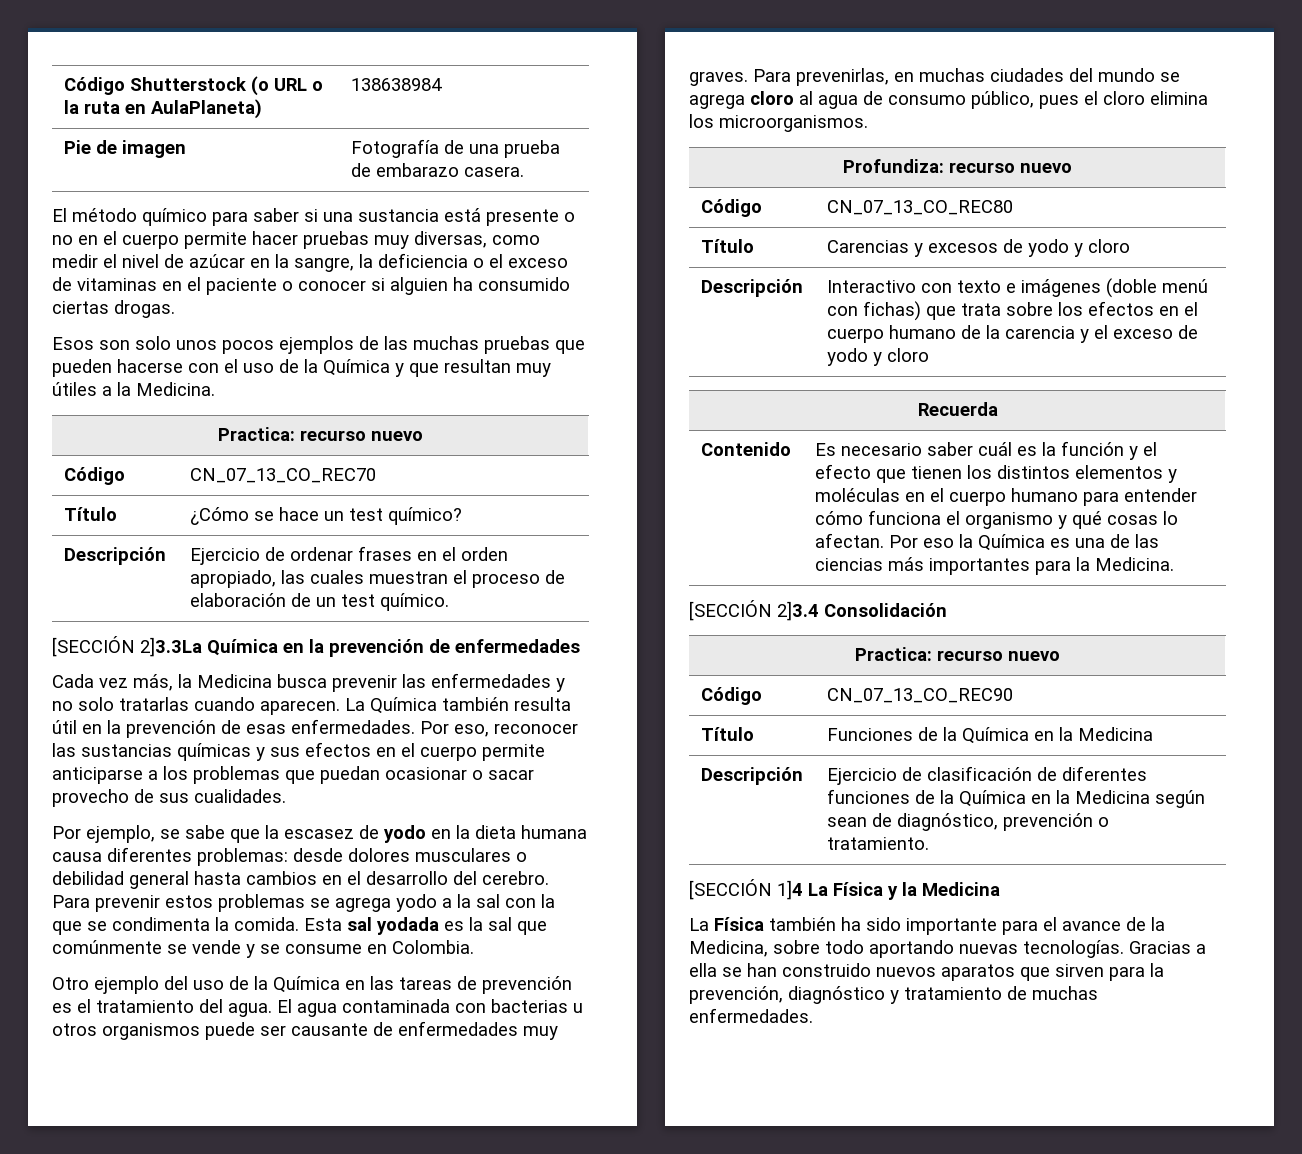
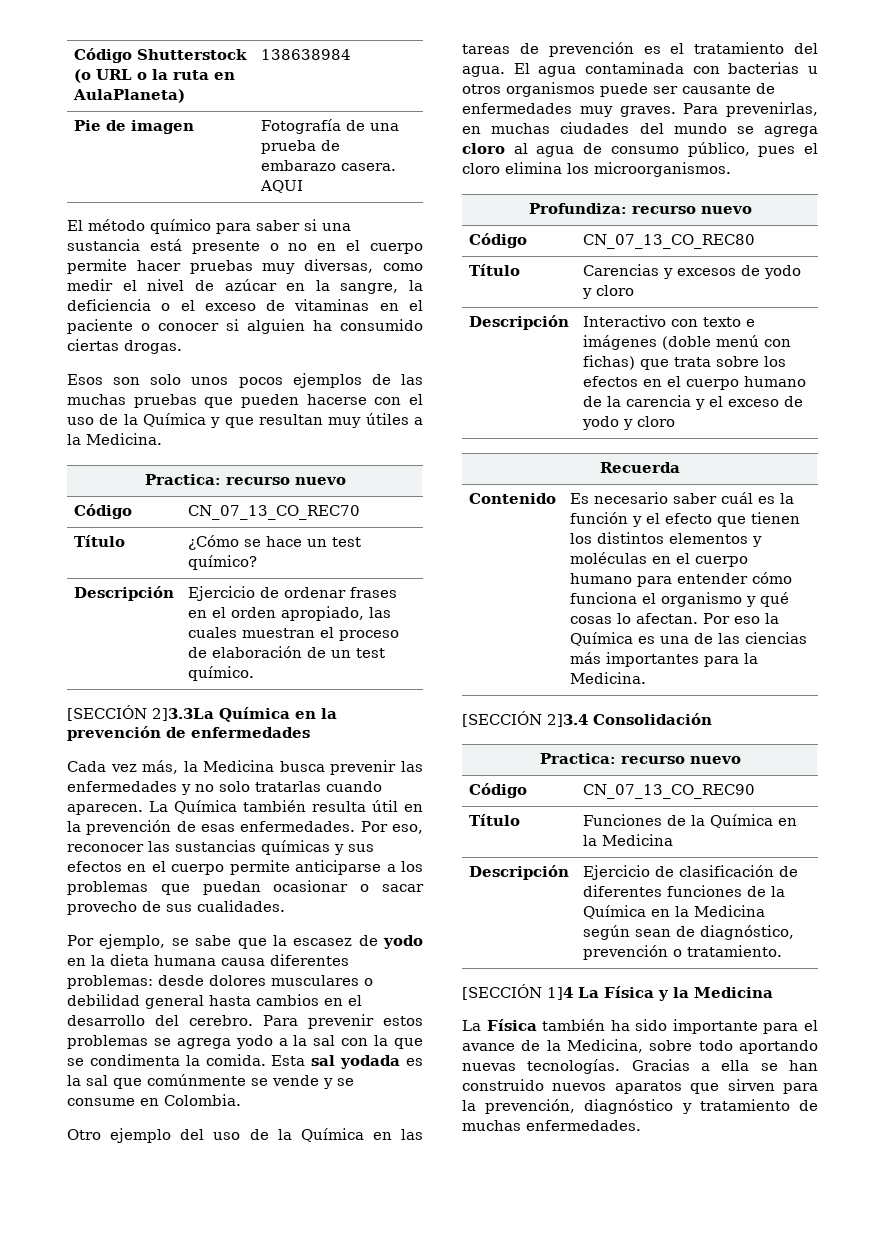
(524, 171) none -> [259,180,303,193] AQUI

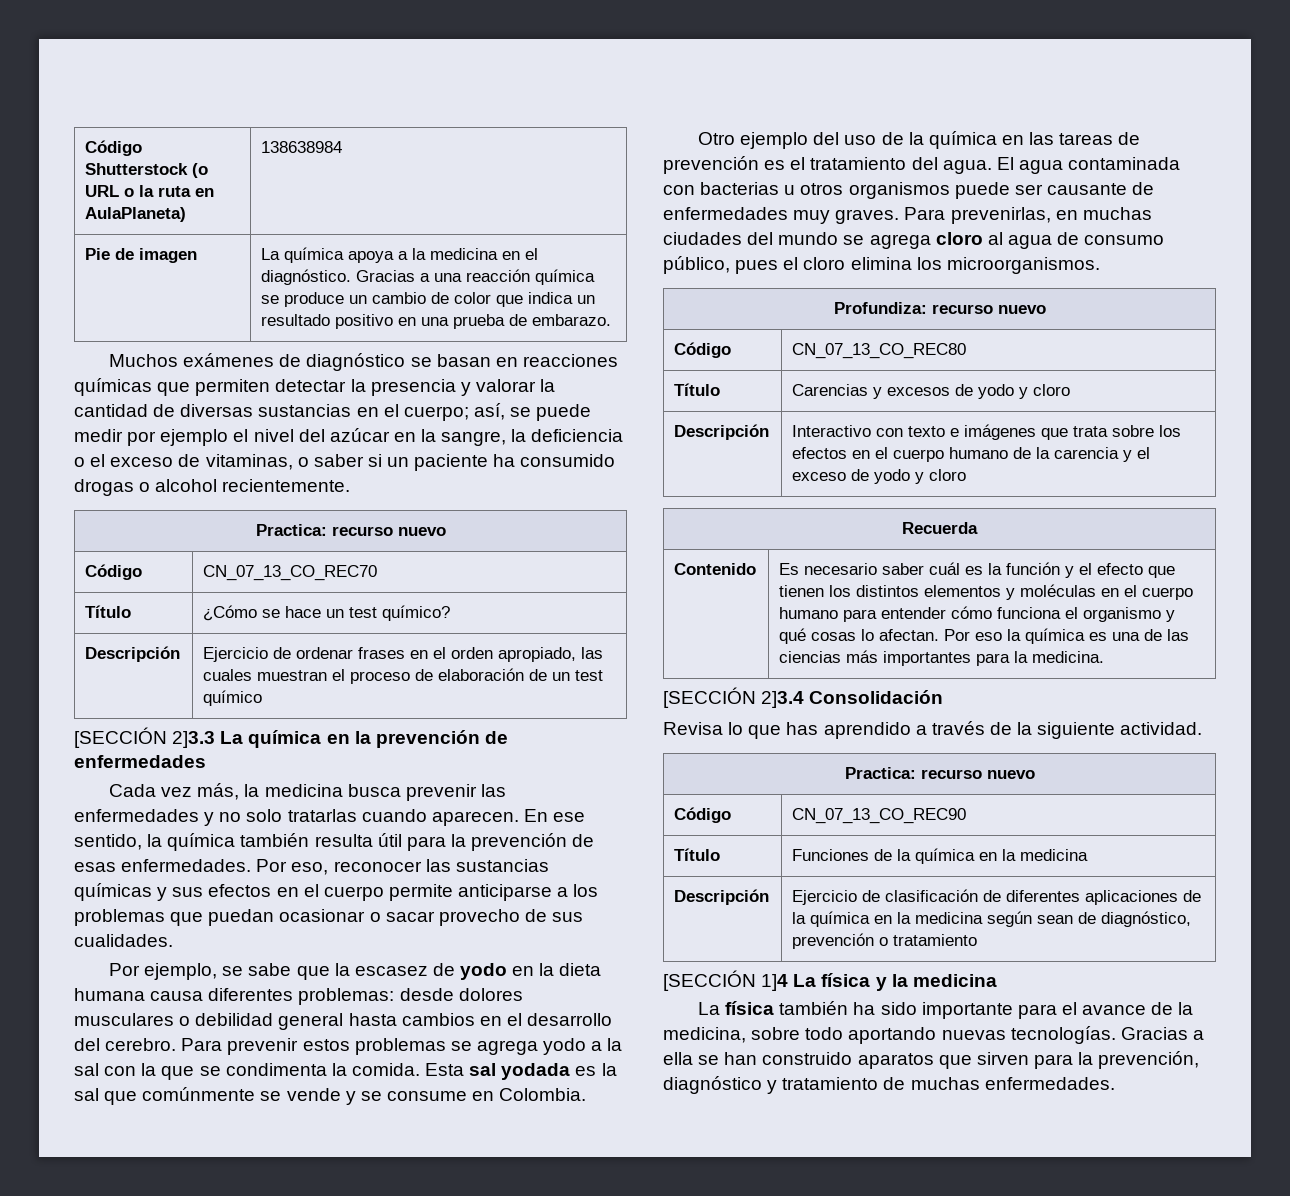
[260,119,399,134] [260,140,340,154] [260,160,396,171] [259,180,303,193] [67,219,351,234] [67,239,423,254] [67,259,424,274] [67,279,113,291] Fotografía de una prueba de embarazo casera. AQUI // El método químico para saber si una sustancia está presente o no en el cuerpo permite hacer pruebas muy diversas, como medir -> [261,247,539,263] [261,269,596,285] [261,292,596,307] [261,314,612,329] [109,353,618,371] [74,378,556,396] [74,403,592,421] [74,429,229,446] La química apoya a la medicina en el diagnóstico. Gracias a una reacción química se produce un cambio de color que indica un resultado positivo en una prueba de embarazo. // Muchos exámenes de diagnóstico se basan en reacciones químicas que permiten detectar la presencia y valorar la cantidad de diversas sustancias en el cuerpo; así, se puede medir por ejemplo
[194,280,214,291] de -> [298,429,325,442] del
[294,299,423,311] [67,319,423,334] [67,339,182,354] [67,373,423,388] [67,394,423,408] [67,413,423,428] [67,433,162,445] vitaminas en el paciente o conocer si alguien ha consumido ciertas drogas. // Esos son solo unos pocos ejemplos de las muchas pruebas que pueden hacerse con el uso de la Química y que resultan muy útiles a la Medicina. -> [205,454,616,471] [74,479,351,496] vitaminas, o saber si un paciente ha consumido drogas o alcohol recientemente.
[187,666,254,681] [67,705,290,722] químico. // [SECCIÓN 2]3.3La Química -> [203,690,263,706] [74,727,322,748] químico // [SECCIÓN 2]3.3 La química
[203,760,275,772] Medicina -> [264,784,343,797] medicina
[149,800,237,814] La Química -> [523,809,586,822] [74,833,236,851] En ese sentido, la química
[404,804,423,812] en -> [406,836,446,851] para
[300,1128,364,1142] Química -> [928,131,997,149] química
[661,335,791,350] [582,355,635,370] (doble menú con fichas) -> (1037, 432) none
[569,632,633,646] Química -> [1025,628,1086,644] química
[569,672,646,684] Medicina. -> [1032,651,1105,663] medicina.
(712, 719) none -> [663,721,1203,739] // Revisa lo que has aprendido a través de la siguiente actividad.
[709,814,797,828] [582,834,673,846] Química en la Medicina -> [915,848,1089,864] química en la medicina
[666,885,785,897] [582,905,765,919] funciones de la Química en la Medicina -> [1085,890,1202,905] [792,911,984,927] aplicaciones de la química en la medicina
[686,945,782,957] tratamiento. -> [893,934,978,946] tratamiento
[604,986,654,998] Física -> [821,973,871,987] física
[694,987,773,998] [462,1019,537,1031] Medicina // La Física -> [912,974,997,987] [698,1001,775,1015] medicina // La física
[567,1039,643,1053] Medicina, -> [663,1027,746,1043] medicina,
[552,1083,607,1091] nuevos -> (853, 1058) none

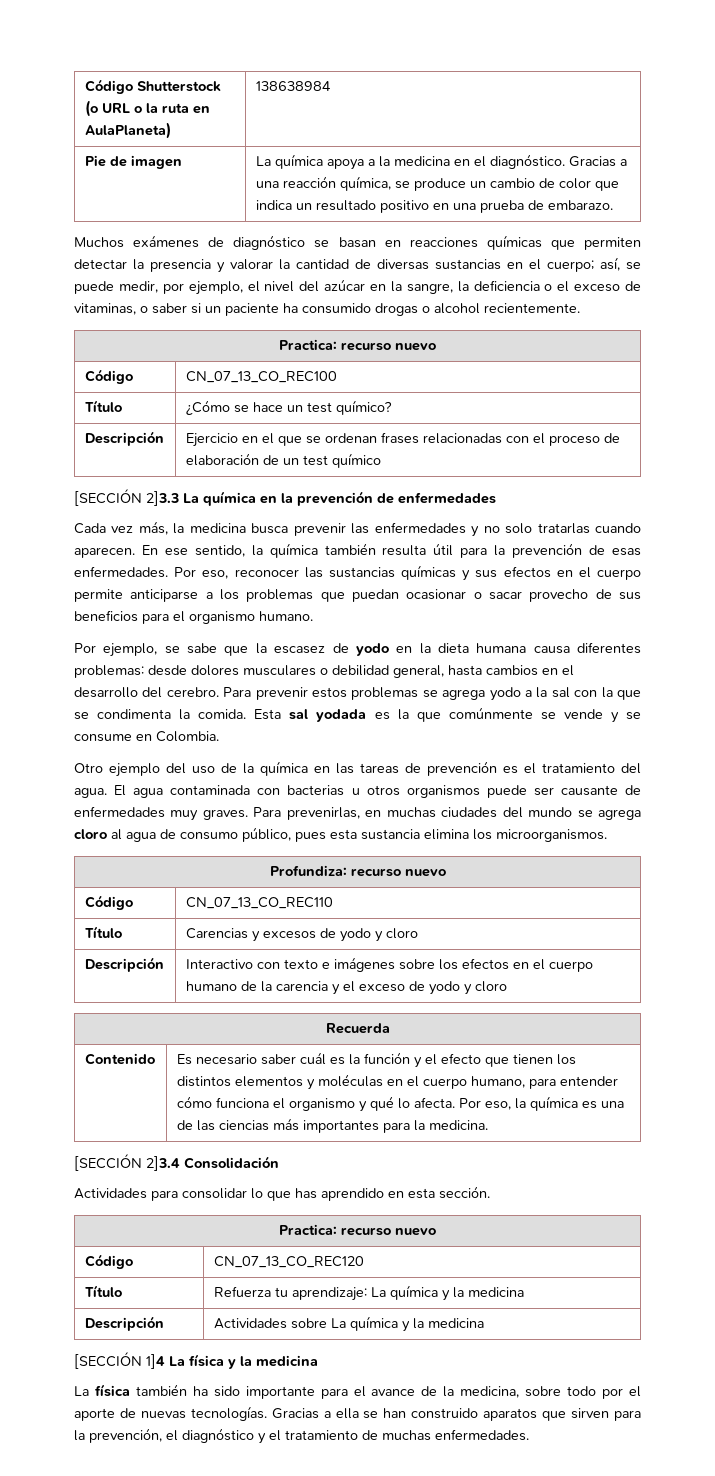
[535,269,596,285] química -> [339,176,391,191] química,
[74,429,229,446] medir por ejemplo -> [118,281,243,295] medir, por ejemplo,
[203,565,378,581] CN_07_13_CO_REC70 -> [185,371,337,383] CN_07_13_CO_REC100
[273,647,604,662] [203,669,328,681] de ordenar frases en el orden apropiado, las cuales muestran -> [241,432,529,446] en el que se ordenan frases relacionadas con
[74,934,173,947] cualidades. -> [74,610,313,624] beneficios para el organismo humano.
[278,1013,344,1030] general -> [393,665,444,678] general,
[74,1088,99,1101] sal -> (409, 714) none
[783,257,846,270] el cloro -> [330,829,420,840] esta sustancia
[792,343,967,359] CN_07_13_CO_REC80 -> [185,897,333,909] CN_07_13_CO_REC110
[1041,426,1109,440] que trata -> (395, 964) none
[779,607,839,619] humano -> [470,1076,525,1088] humano,
[811,629,1003,641] cosas lo afectan. Por eso -> [397,1097,511,1110] lo afecta. Por eso,
[663,722,723,735] Revisa -> [74,1188,247,1201] Actividades para consolidar
[915,721,1203,739] [844,767,1035,779] [674,807,732,823] [792,808,967,824] [674,848,721,861] [792,848,1089,864] [674,889,770,905] [792,889,1202,905] [792,911,1192,927] [792,933,978,949] a través de la siguiente actividad. // Practica: recurso nuevo // Código | CN_07_13_CO_REC90 // Título | Funciones de la química en la medicina // Descripción | Ejercicio de clasificación de diferentes aplicaciones de la química en la medicina según sean de diagnóstico, prevención o tratamiento -> [388,1186,490,1199] [279,1224,436,1236] [84,1254,133,1269] [213,1256,364,1268] [84,1285,122,1297] [213,1285,524,1301] [84,1316,164,1331] [213,1316,484,1332] en esta sección. // Practica: recurso nuevo // Código | CN_07_13_CO_REC120 // Título | Refuerza tu aprendizaje: La química y la medicina // Descripción | Actividades sobre La química y la medicina
[848,1027,937,1044] aportando -> [602,1386,641,1399] [74,1408,136,1421] por el aporte de
(1200, 1060) none -> [166,1430,178,1441] el
(778, 1087) none -> [269,1430,281,1441] el

